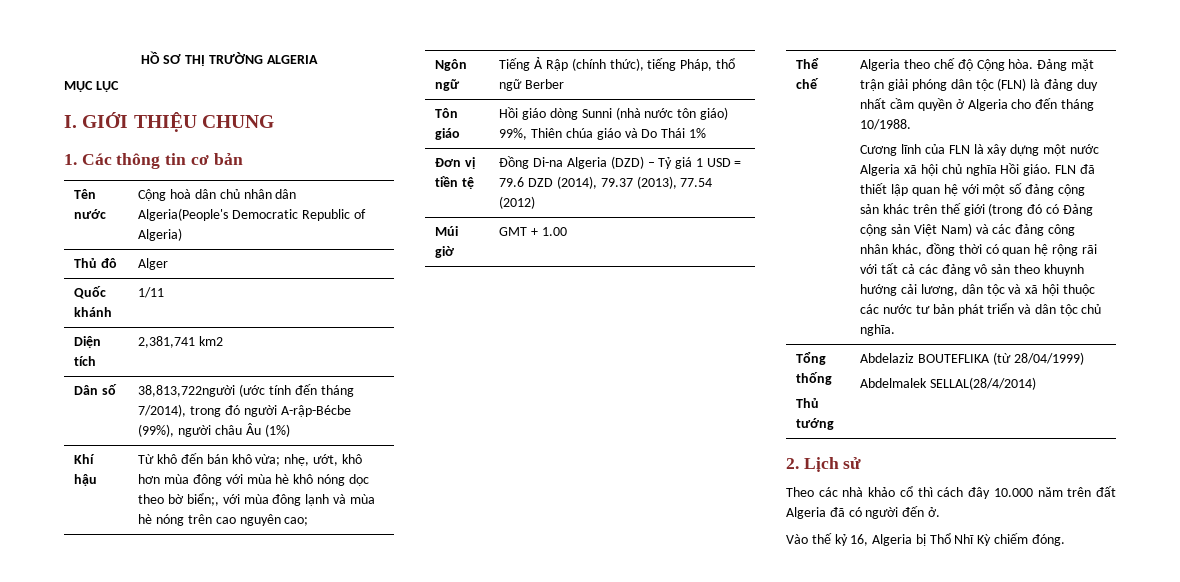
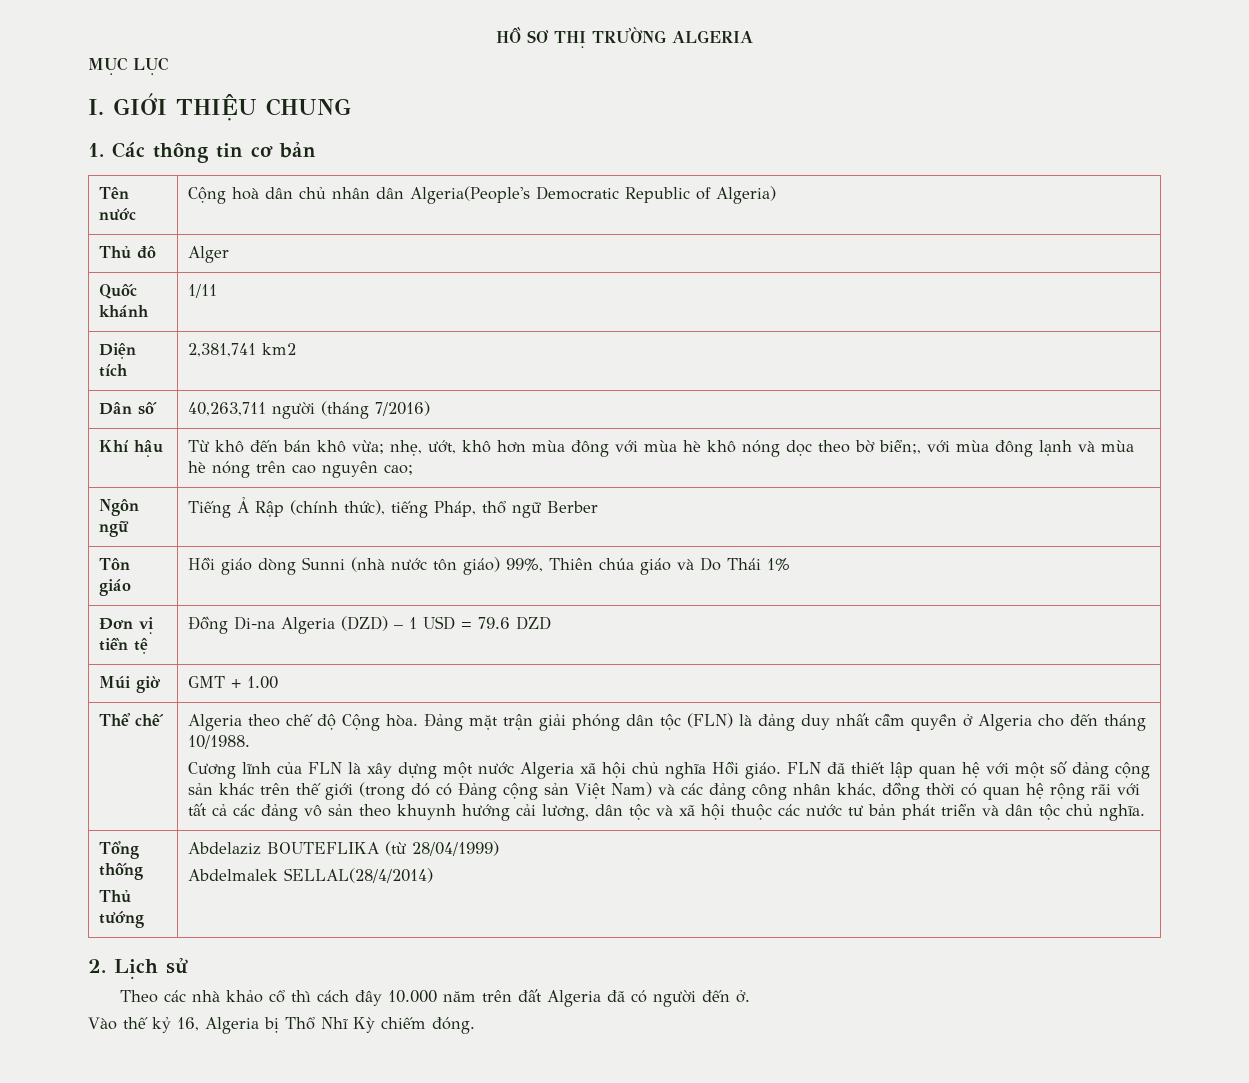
[138,384,354,397] [138,404,351,417] [138,423,290,437] 38,813,722người (ước tính đến tháng 7/2014), trong đó người A-rập-Bécbe (99%), người châu Âu (1%) -> [187,401,430,419] 40,263,711 người (tháng 7/2016)
[658,157,693,169] Tỷ giá -> (403, 627) none
[557,176,713,189] [499,196,536,209] (2014), 79.37 (2013), 77.54 (2012) -> (551, 623) none

